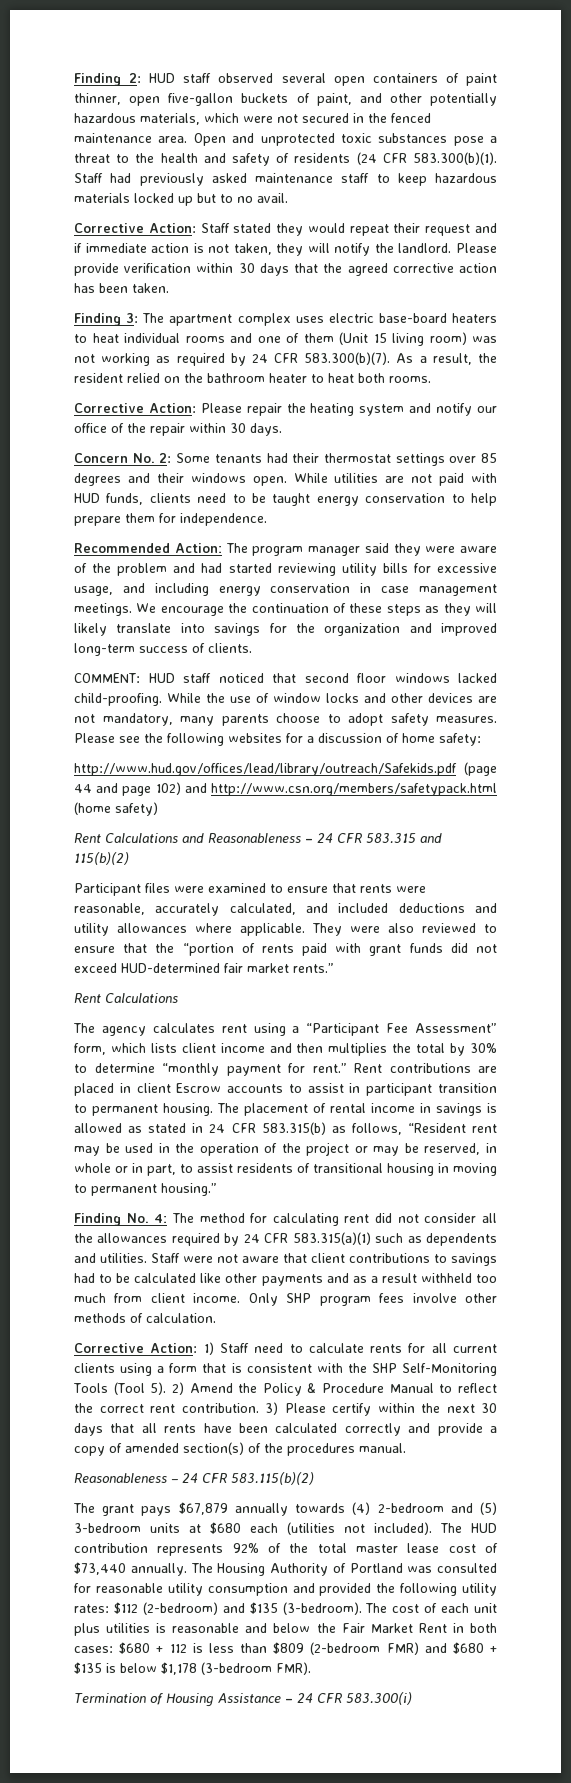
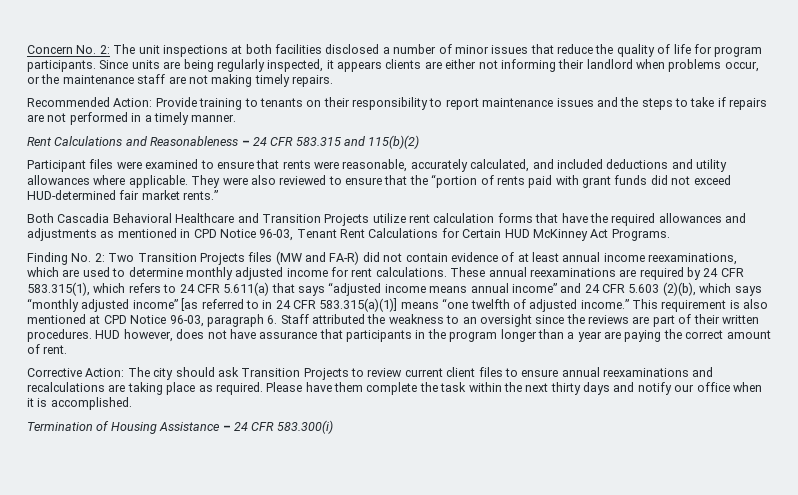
[74,73,497,86] [74,93,497,106] [74,113,431,125] [74,133,497,146] [74,152,497,166] [74,173,497,186] [74,193,288,206] [74,223,497,236] [74,243,497,256] [74,263,498,276] [74,283,169,293] [74,313,497,326] [74,332,497,346] [74,352,498,366] [74,373,431,383] [74,403,498,416] [74,423,282,436] [74,453,497,466] [74,473,497,486] [74,493,497,506] [74,513,267,526] [74,543,497,556] [74,563,498,576] [74,583,497,596] [74,603,497,616] [74,623,497,636] [74,643,252,656] [74,673,497,683] [74,693,497,706] [74,713,497,726] [74,733,481,746] [74,762,497,776] [74,782,497,796] [74,802,158,816] Finding 2: HUD staff observed several open containers of paint thinner, open five-gallon buckets of paint, and other potentially hazardous materials, which were not secured in the fenced maintenance area. Open and unprotected toxic substances pose a threat to the health and safety of residents (24 CFR 583.300(b)(1). Staff had previously asked maintenance staff to keep hazardous materials locked up but to no avail. // Corrective Action: Staff stated they would repeat their request and if immediate action is not taken, they will notify the landlord. Please provide verification within 30 days that the agreed corrective action has been taken. // Finding 3: The apartment complex uses electric base-board heaters to heat individual rooms and one of them (Unit 15 living room) was not working as required by 24 CFR 583.300(b)(7). As a result, the resident relied on the bathroom heater to heat both rooms. // Corrective Action: Please repair the heating system and notify our office of the repair within 30 days. // Concern No. 2: Some tenants had their thermostat settings over 85 degrees and their windows open. While utilities are not paid with HUD funds, clients need to be taught energy conservation to help prepare them for independence. // Recommended Action: The program manager said they were aware of the problem and had started reviewing utility bills for excessive usage, and including energy conservation in case management meetings. We encourage the continuation of these steps as they will likely translate into savings for the organization and improved long-term success of clients. // COMMENT: HUD staff noticed that second floor windows lacked child-proofing. While the use of window locks and other devices are not mandatory, many parents choose to adopt safety measures. Please see the following websites for a discussion of home safety: // http://www.hud.gov/offices/lead/library/outreach/Safekids.pdf (page 44 and page 102) and http://www.csn.org/members/safetypack.html (home safety) -> [27,44,763,57] [27,59,759,72] [27,74,333,87] [27,97,768,110] [27,112,237,125] Concern No. 2: The unit inspections at both facilities disclosed a number of minor issues that reduce the quality of life for program participants. Since units are being regularly inspected, it appears clients are either not informing their landlord when problems occur, or the maintenance staff are not making timely repairs. // Recommended Action: Provide training to tenants on their responsibility to report maintenance issues and the steps to take if repairs are not performed in a timely manner.
[74,993,178,1003] [73,1023,497,1036] [74,1043,498,1056] [74,1063,497,1076] [74,1083,497,1096] [74,1103,497,1116] [74,1122,498,1135] [74,1142,498,1156] [74,1163,497,1176] [74,1183,217,1196] [74,1213,497,1226] [74,1232,498,1246] [74,1253,497,1266] [74,1273,497,1286] [74,1293,498,1306] [74,1313,216,1323] [74,1342,498,1355] [74,1363,497,1376] [73,1382,497,1396] [74,1402,497,1416] [74,1423,497,1436] [74,1442,406,1456] [74,1472,314,1485] [73,1502,498,1516] [74,1522,497,1535] [74,1543,498,1556] [74,1562,497,1576] [74,1583,497,1596] [74,1602,497,1615] [74,1623,497,1636] [74,1642,498,1655] [74,1662,311,1675] Rent Calculations // The agency calculates rent using a “Participant Fee Assessment” form, which lists client income and then multiplies the total by 30% to determine “monthly payment for rent.” Rent contributions are placed in client Escrow accounts to assist in participant transition to permanent housing. The placement of rental income in savings is allowed as stated in 24 CFR 583.315(b) as follows, “Resident rent may be used in the operation of the project or may be reserved, in whole or in part, to assist residents of transitional housing in moving to permanent housing.” // Finding No. 4: The method for calculating rent did not consider all the allowances required by 24 CFR 583.315(a)(1) such as dependents and utilities. Staff were not aware that client contributions to savings had to be calculated like other payments and as a result withheld too much from client income. Only SHP program fees involve other methods of calculation. // Corrective Action: 1) Staff need to calculate rents for all current clients using a form that is consistent with the SHP Self-Monitoring Tools (Tool 5). 2) Amend the Policy & Procedure Manual to reflect the correct rent contribution. 3) Please certify within the next 30 days that all rents have been calculated correctly and provide a copy of amended section(s) of the procedures manual. // Reasonableness – 24 CFR 583.115(b)(2) // The grant pays $67,879 annually towards (4) 2-bedroom and (5) 3-bedroom units at $680 each (utilities not included). The HUD contribution represents 92% of the total master lease cost of $73,440 annually. The Housing Authority of Portland was consulted for reasonable utility consumption and provided the following utility rates: $112 (2-bedroom) and $135 (3-bedroom). The cost of each unit plus utilities is reasonable and below the Fair Market Rent in both cases: $680 + 112 is less than $809 (2-bedroom FMR) and $680 + $135 is below $1,178 (3-bedroom FMR). -> [27,213,746,226] [27,228,670,241] [27,251,738,265] [27,267,744,280] [27,282,762,296] [27,298,769,312] [27,314,759,327] [27,329,771,342] [27,344,68,354] [27,367,714,380] [27,382,762,395] [27,397,132,410] Both Cascadia Behavioral Healthcare and Transition Projects utilize rent calculation forms that have the required allowances and adjustments as mentioned in CPD Notice 96-03, Tenant Rent Calculations for Certain HUD McKinney Act Programs. // Finding No. 2: Two Transition Projects files (MW and FA-R) did not contain evidence of at least annual income reexaminations, which are used to determine monthly adjusted income for rent calculations. These annual reexaminations are required by 24 CFR 583.315(1), which refers to 24 CFR 5.611(a) that says “adjusted income means annual income” and 24 CFR 5.603 (2)(b), which says “monthly adjusted income” [as referred to in 24 CFR 583.315(a)(1)] means “one twelfth of adjusted income.” This requirement is also mentioned at CPD Notice 96-03, paragraph 6. Staff attributed the weakness to an oversight since the reviews are part of their written procedures. HUD however, does not have assurance that participants in the program longer than a year are paying the correct amount of rent. // Corrective Action: The city should ask Transition Projects to review current client files to ensure annual reexaminations and recalculations are taking place as required. Please have them complete the task within the next thirty days and notify our office when it is accomplished.

